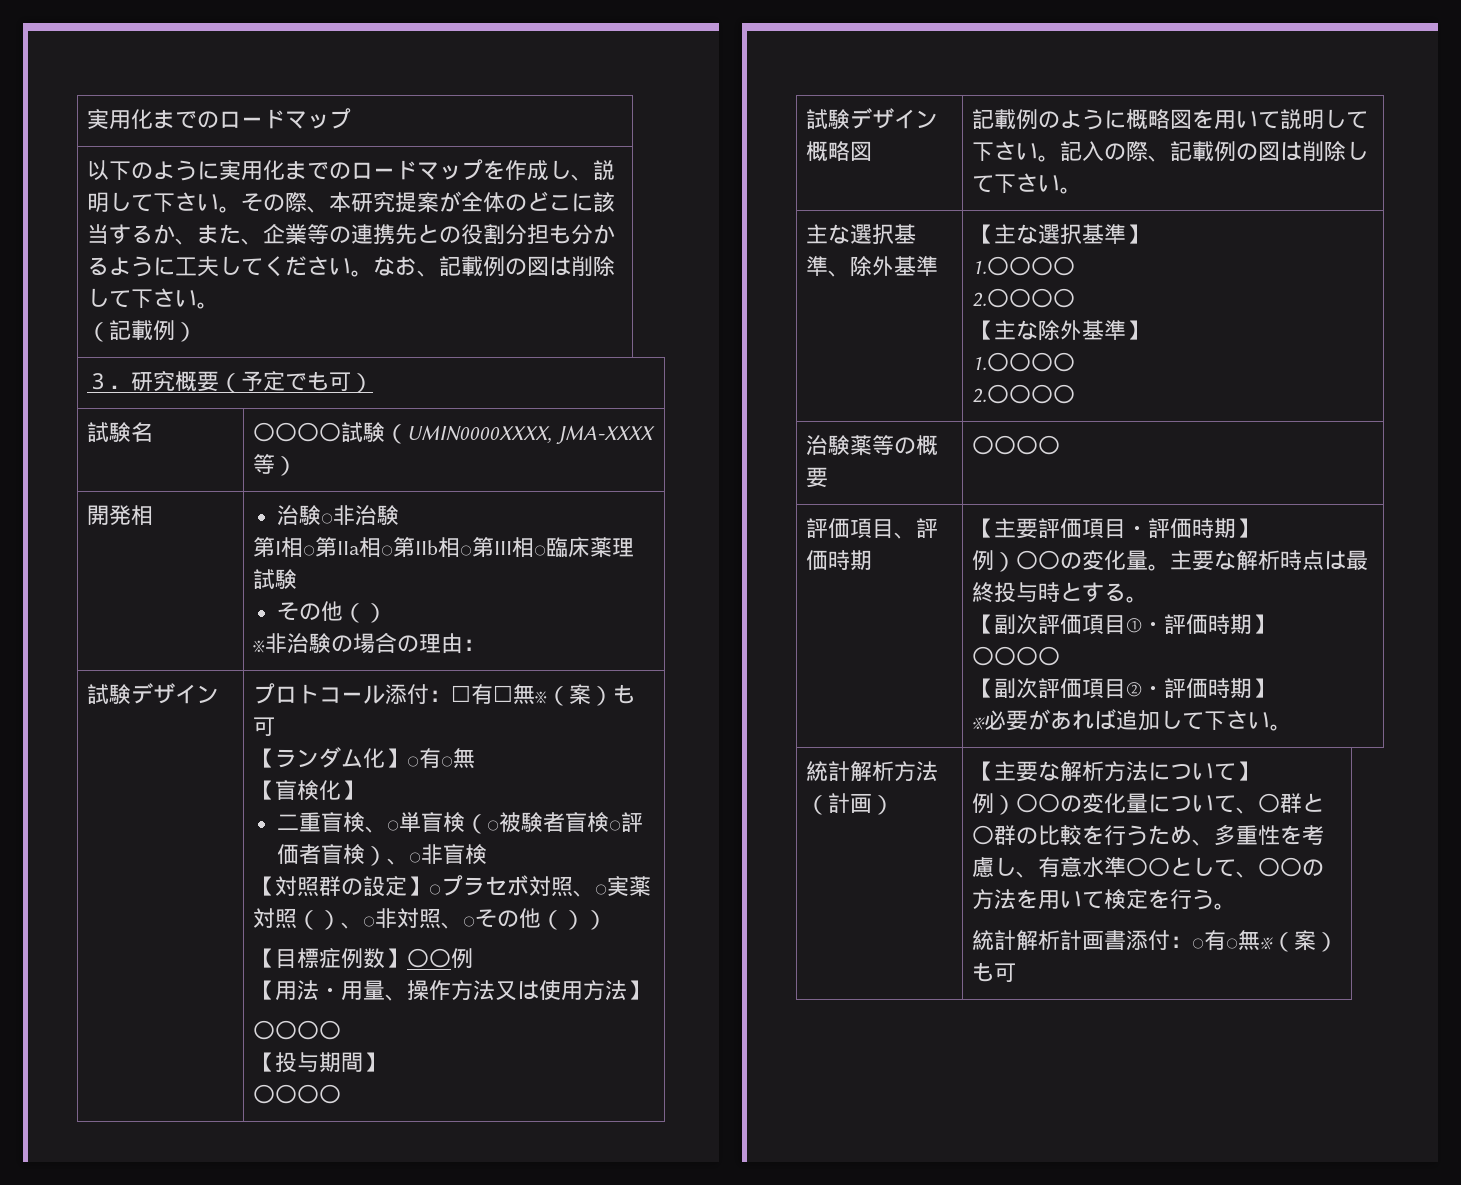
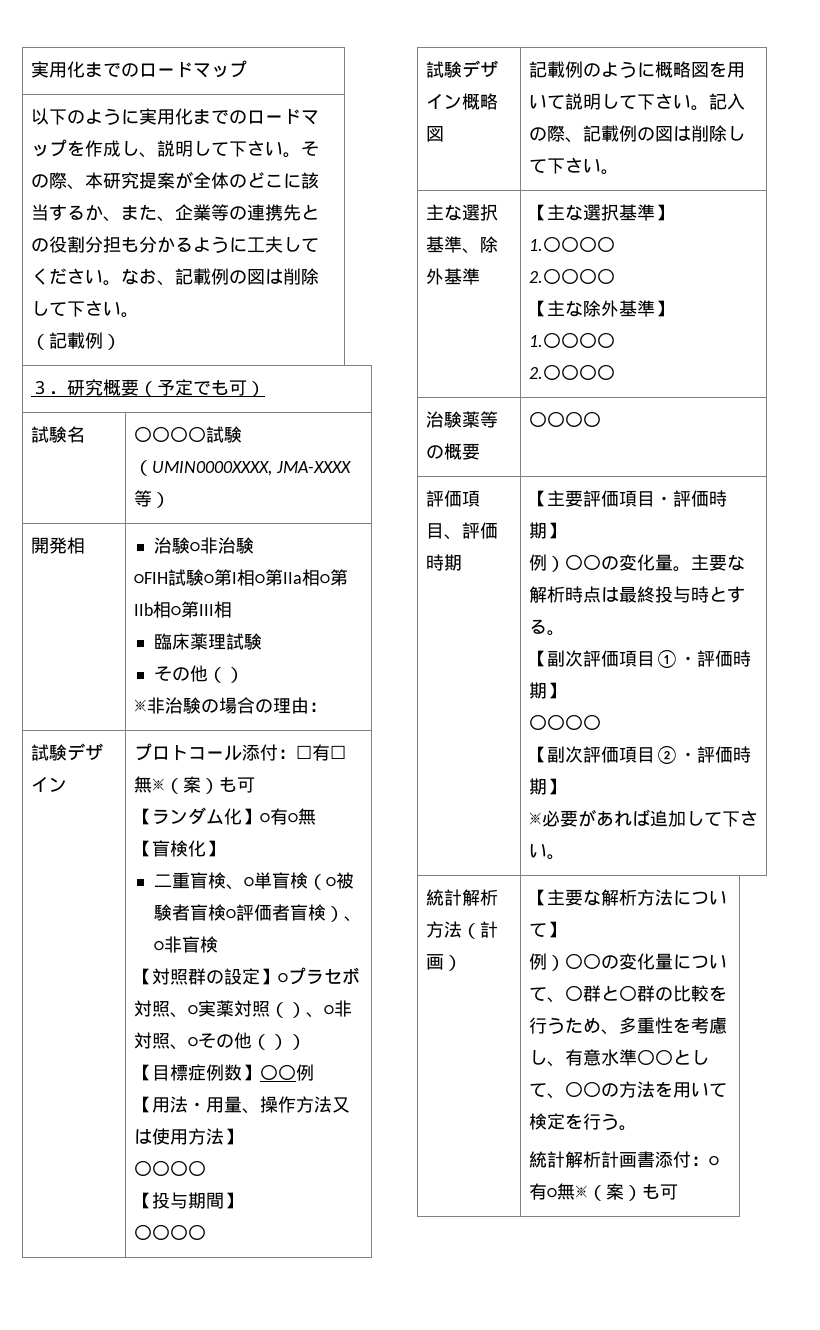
(400, 515) none -> [133,569,214,586] ○FIH試験○
[534,545,547,556] ○ -> (232, 609) //

